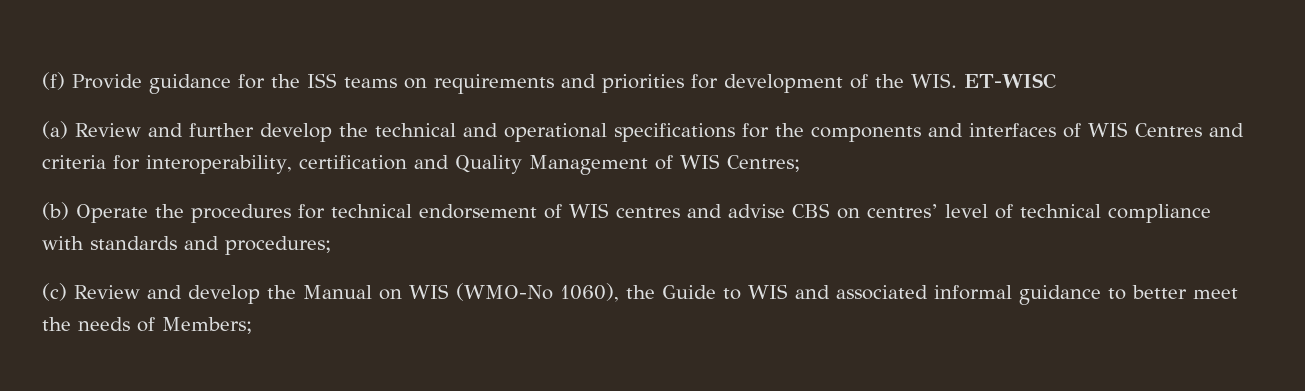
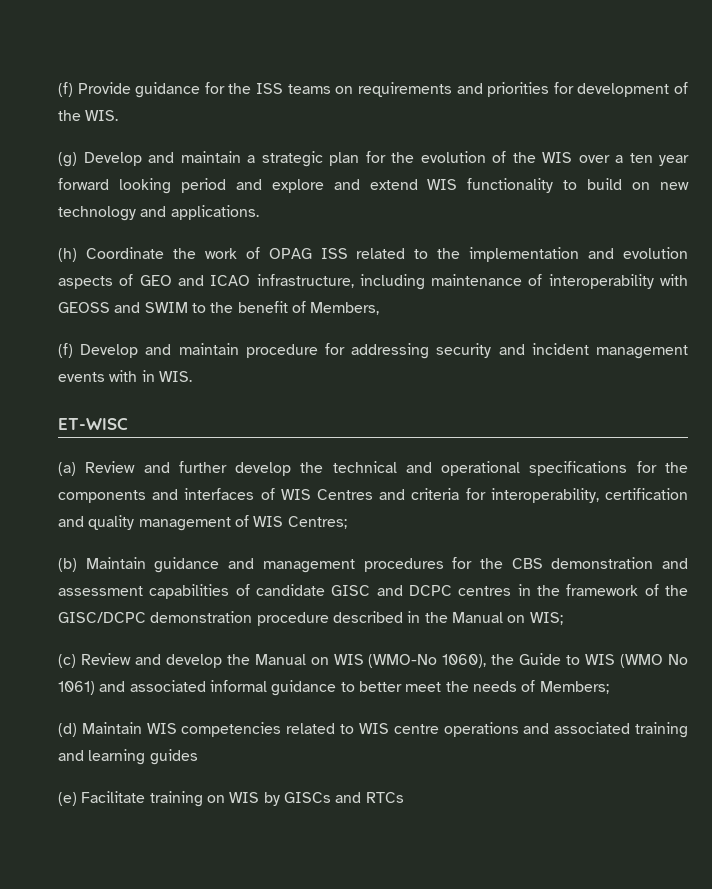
(958, 80) none -> [58,151,689,167] [58,178,689,194] [58,205,259,221] [58,247,688,262] [58,274,688,290] [58,301,380,315] [58,343,688,359] [58,370,192,382] // (g) Develop and maintain a strategic plan for the evolution of the WIS over a ten year forward looking period and explore and extend WIS functionality to build on new technology and applications. // (h) Coordinate the work of OPAG ISS related to the implementation and evolution aspects of GEO and ICAO infrastructure, including maintenance of interoperability with GEOSS and SWIM to the benefit of Members, // (f) Develop and maintain procedure for addressing security and incident management events with in WIS. //
[454,155,648,175] Quality Management -> [88,515,231,531] quality management
[76,203,1211,223] [42,236,331,255] Operate the procedures for technical endorsement of WIS centres and advise CBS on centres’ level of technical compliance with standards and procedures; -> [85,557,688,573] [58,584,688,599] [58,611,563,626] Maintain guidance and management procedures for the CBS demonstration and assessment capabilities of candidate GISC and DCPC centres in the framework of the GISC/DCPC demonstration procedure described in the Manual on WIS;
(788, 291) none -> [620,654,689,668] [58,681,95,695] (WMO No 1061)
(252, 325) none -> [58,722,688,738] [58,749,198,765] [58,791,404,807] // (d) Maintain WIS competencies related to WIS centre operations and associated training and learning guides // (e) Facilitate training on WIS by GISCs and RTCs

